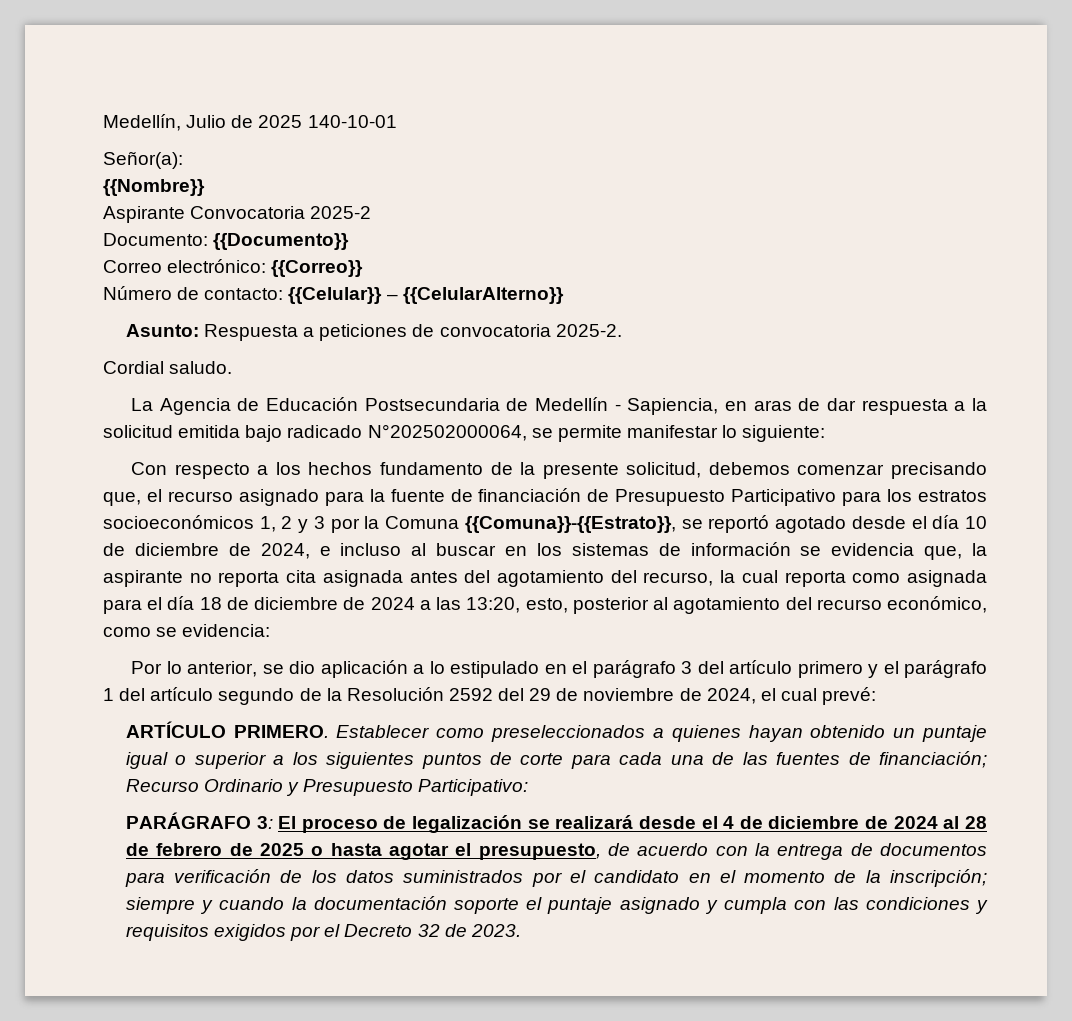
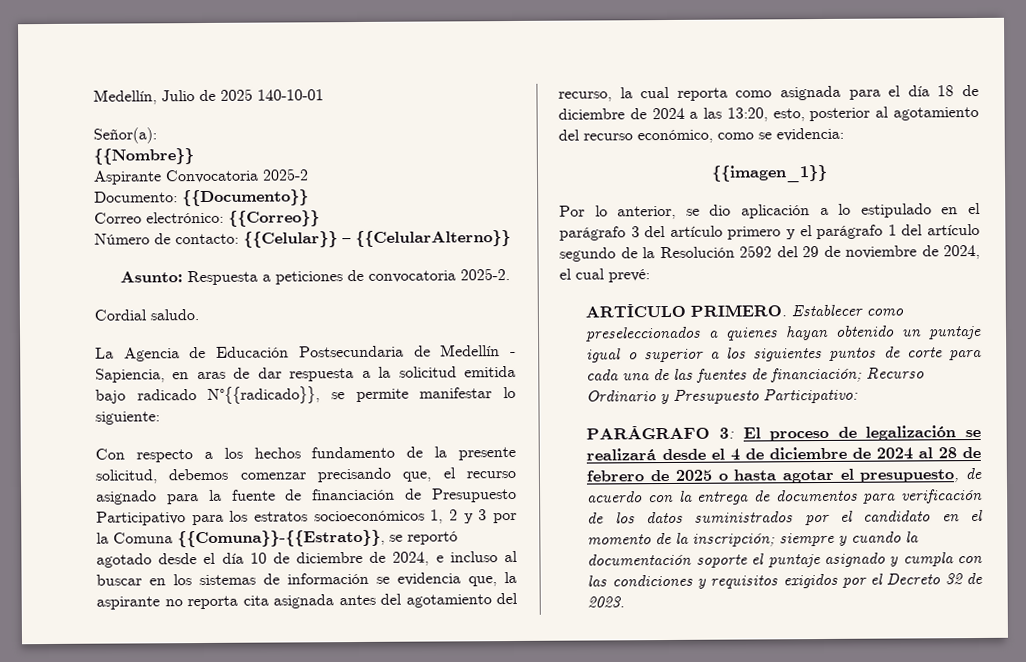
[367,424,527,441] N°202502000064, -> [207,386,321,404] N°{{radicado}},
(271, 630) none -> [710,164,828,183] // {{imagen_1}}

